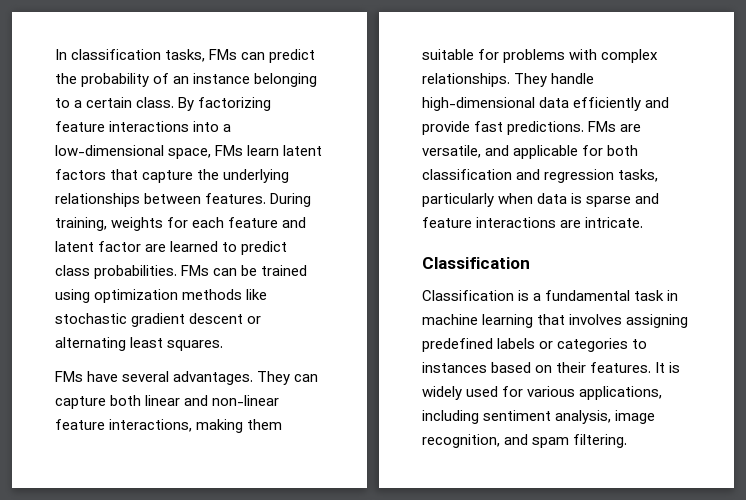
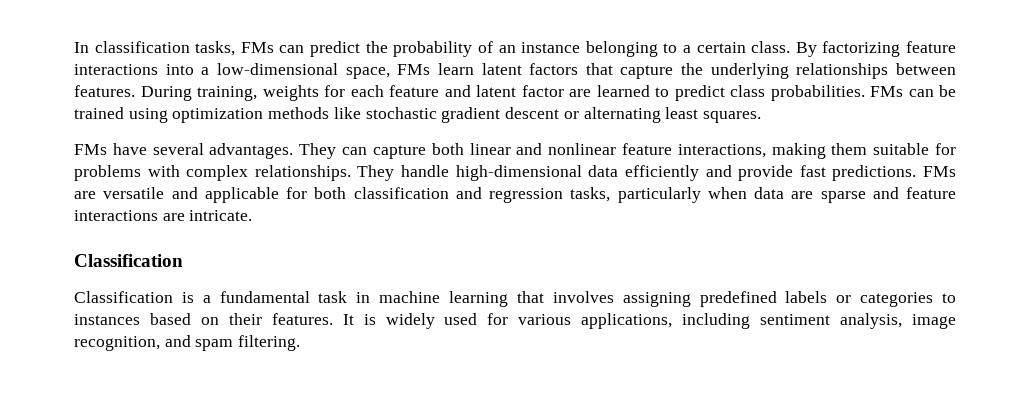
[212,395,280,406] non-linear -> [548,143,617,155] nonlinear
[422,145,481,158] versatile, -> [103,187,165,199] versatile
[571,193,583,204] is -> [791,191,814,199] are

